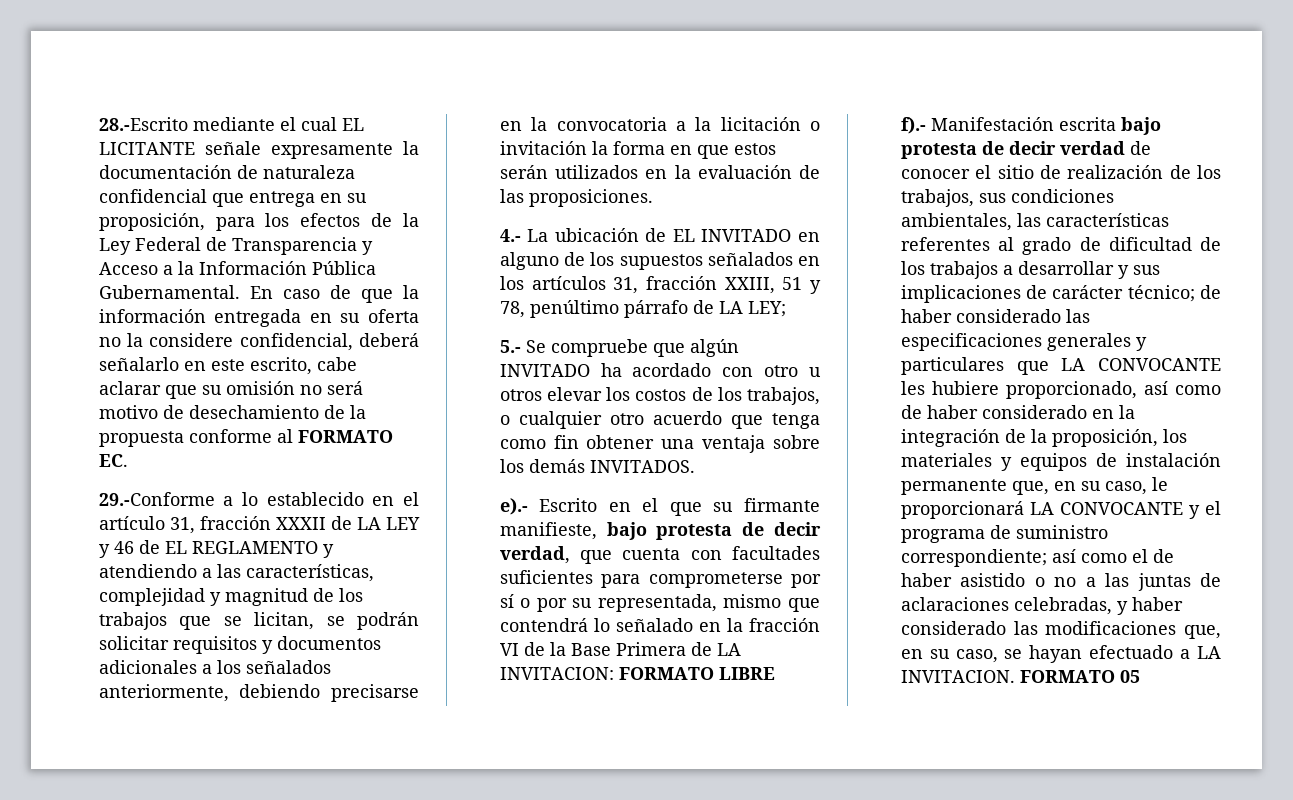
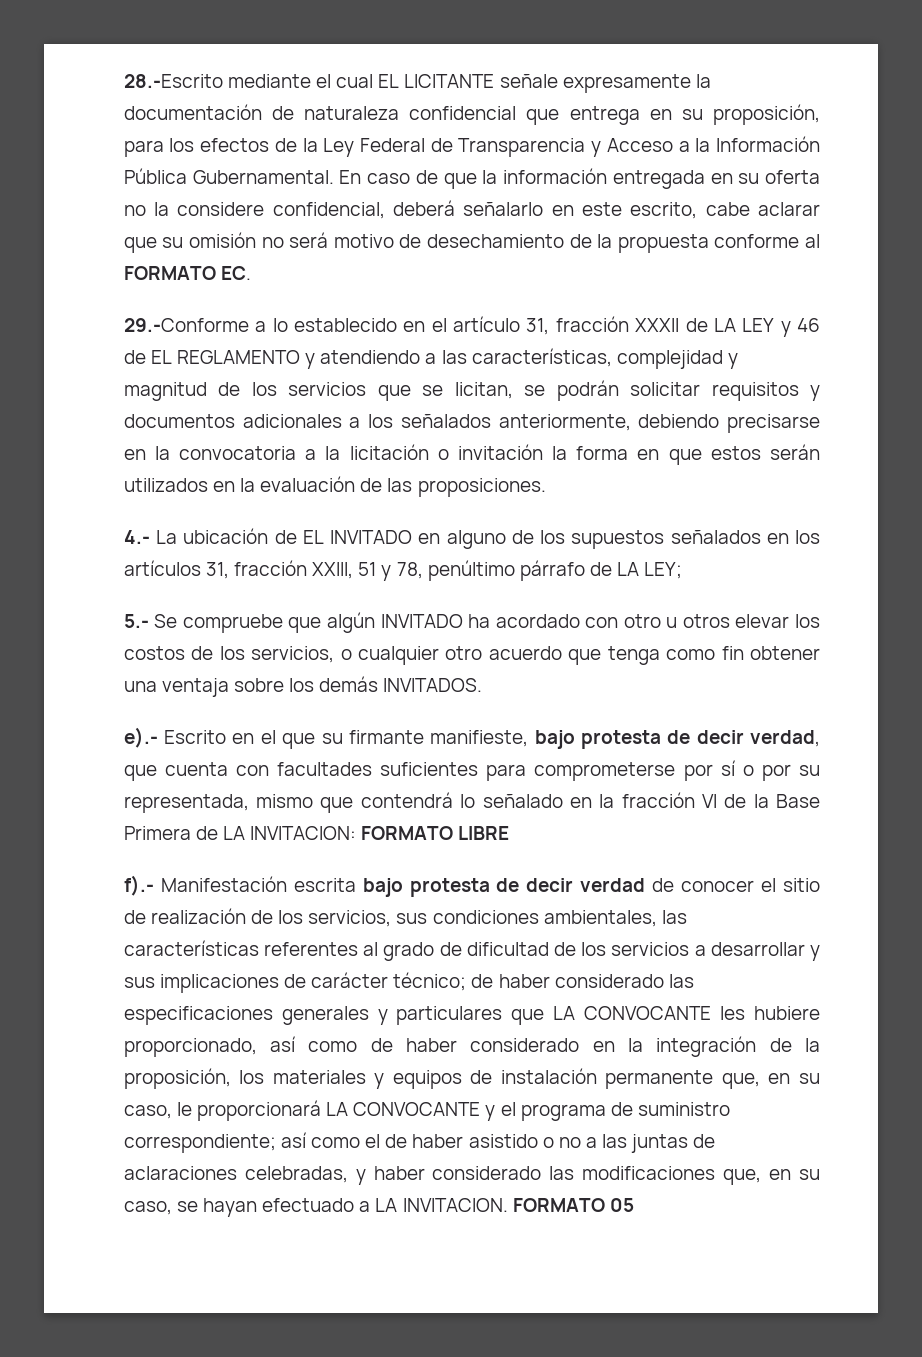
[98,612,167,630] trabajos -> [288,382,367,396] servicios
[747,387,820,405] trabajos, -> [251,646,335,663] servicios,
[900,189,974,207] trabajos, -> [308,910,392,927] servicios,
[929,261,998,279] trabajos -> [611,942,690,956] servicios

